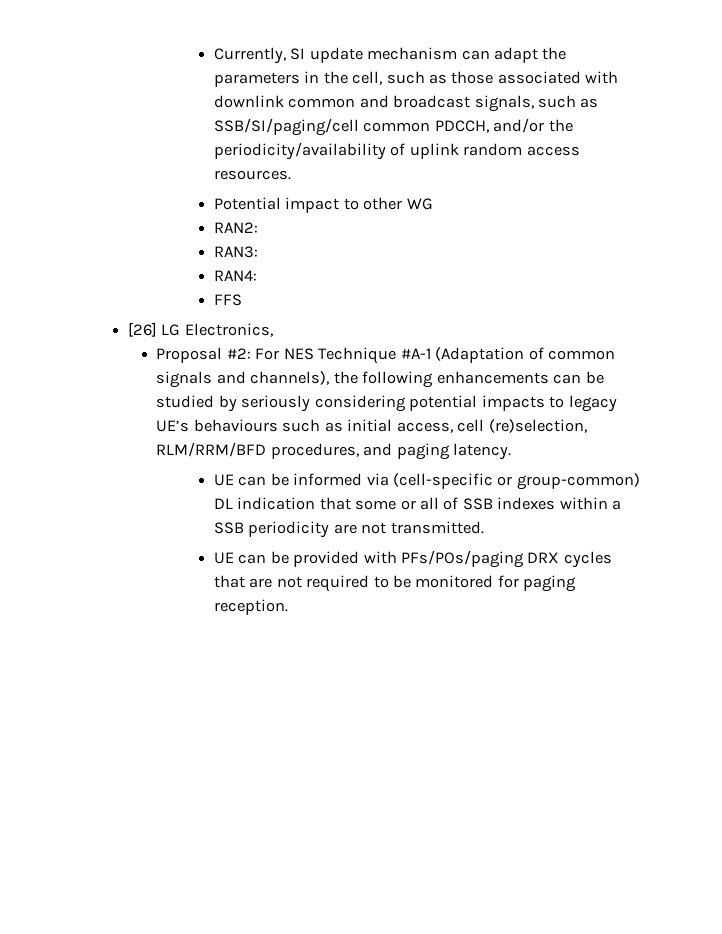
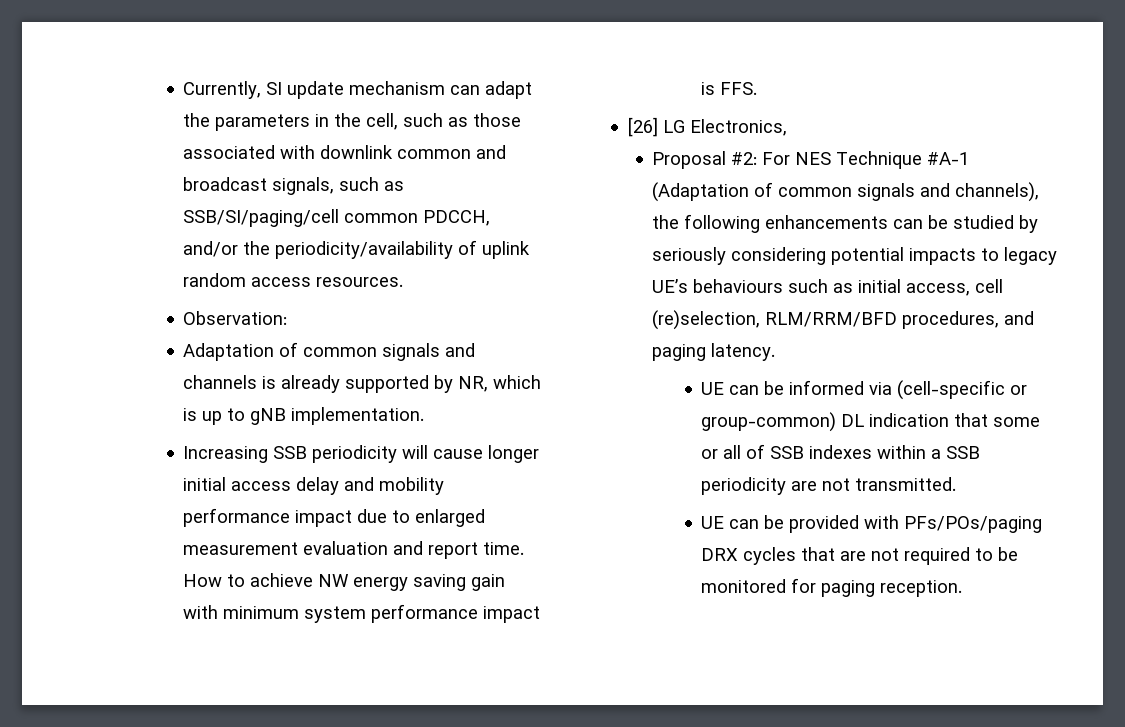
[213,197,433,213] [213,222,258,233] [213,246,258,258] [213,270,257,281] [213,294,242,306] Potential impact to other WG // RAN2: // RAN3: // RAN4: // FFS -> [183,311,288,325] [183,342,476,361] [183,375,542,393] [183,407,425,425] [183,445,540,463] [183,477,445,495] [183,508,486,527] [183,541,525,559] [183,573,506,591] [183,604,541,623] [701,82,758,95] Observation: // Adaptation of common signals and channels is already supported by NR, which is up to gNB implementation. // Increasing SSB periodicity will cause longer initial access delay and mobility performance impact due to enlarged measurement evaluation and report time. How to achieve NW energy saving gain with minimum system performance impact is FFS.

